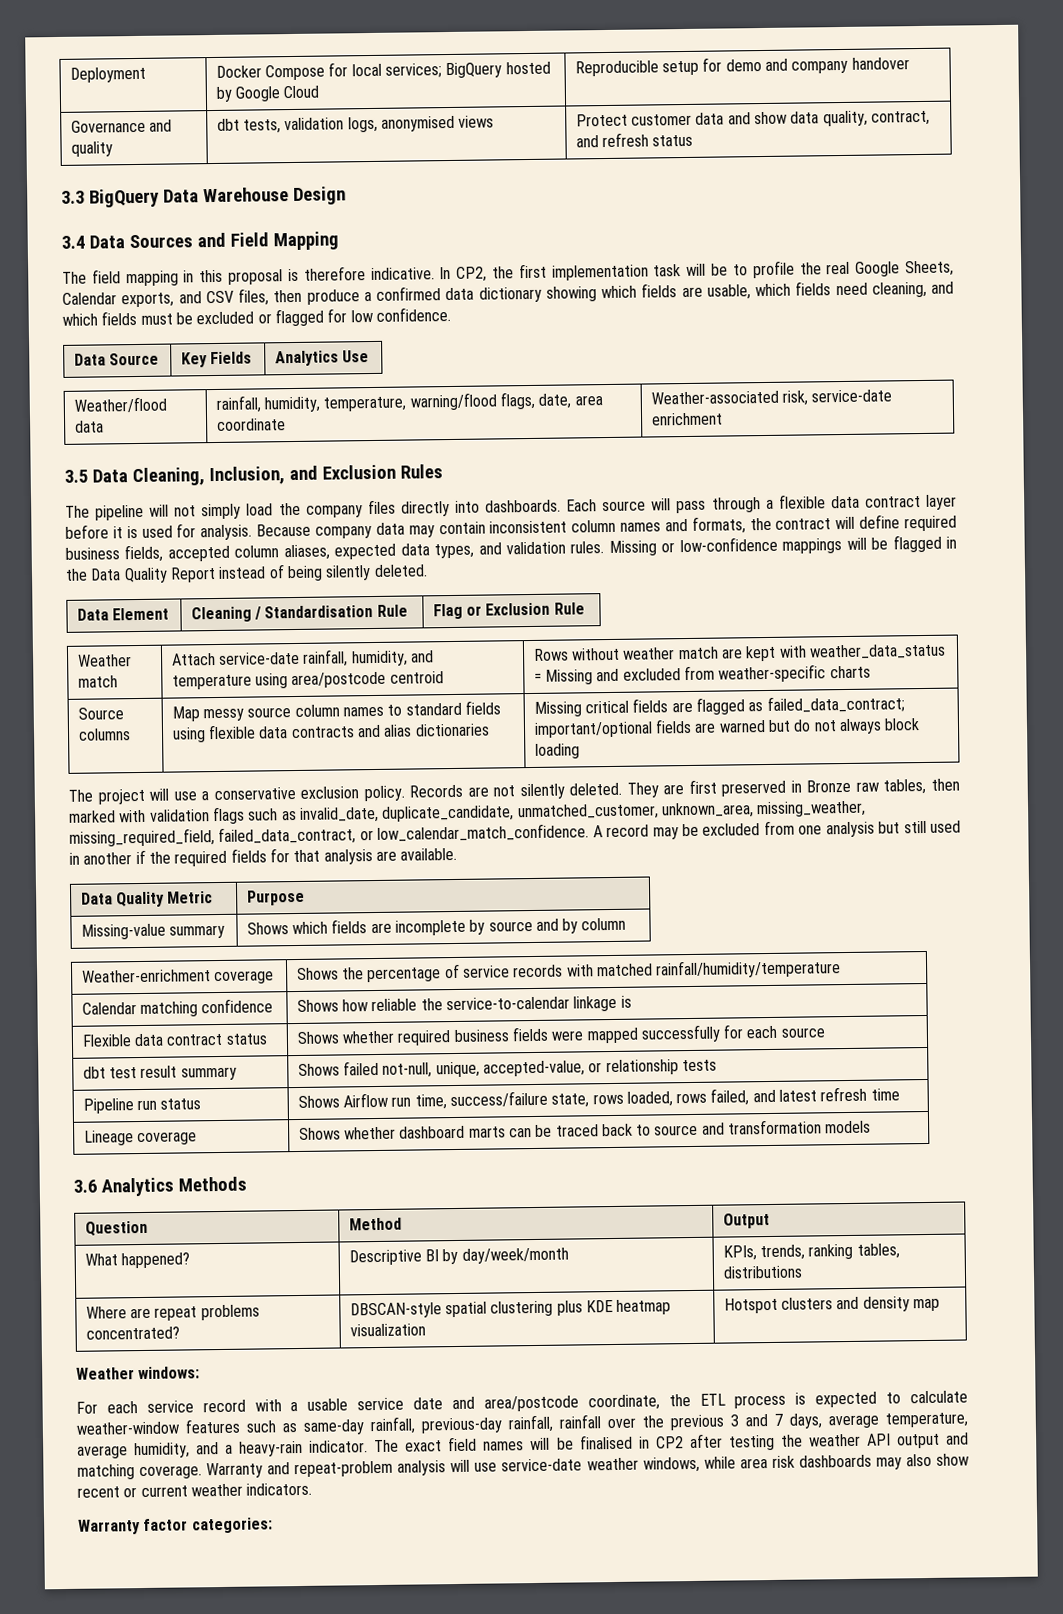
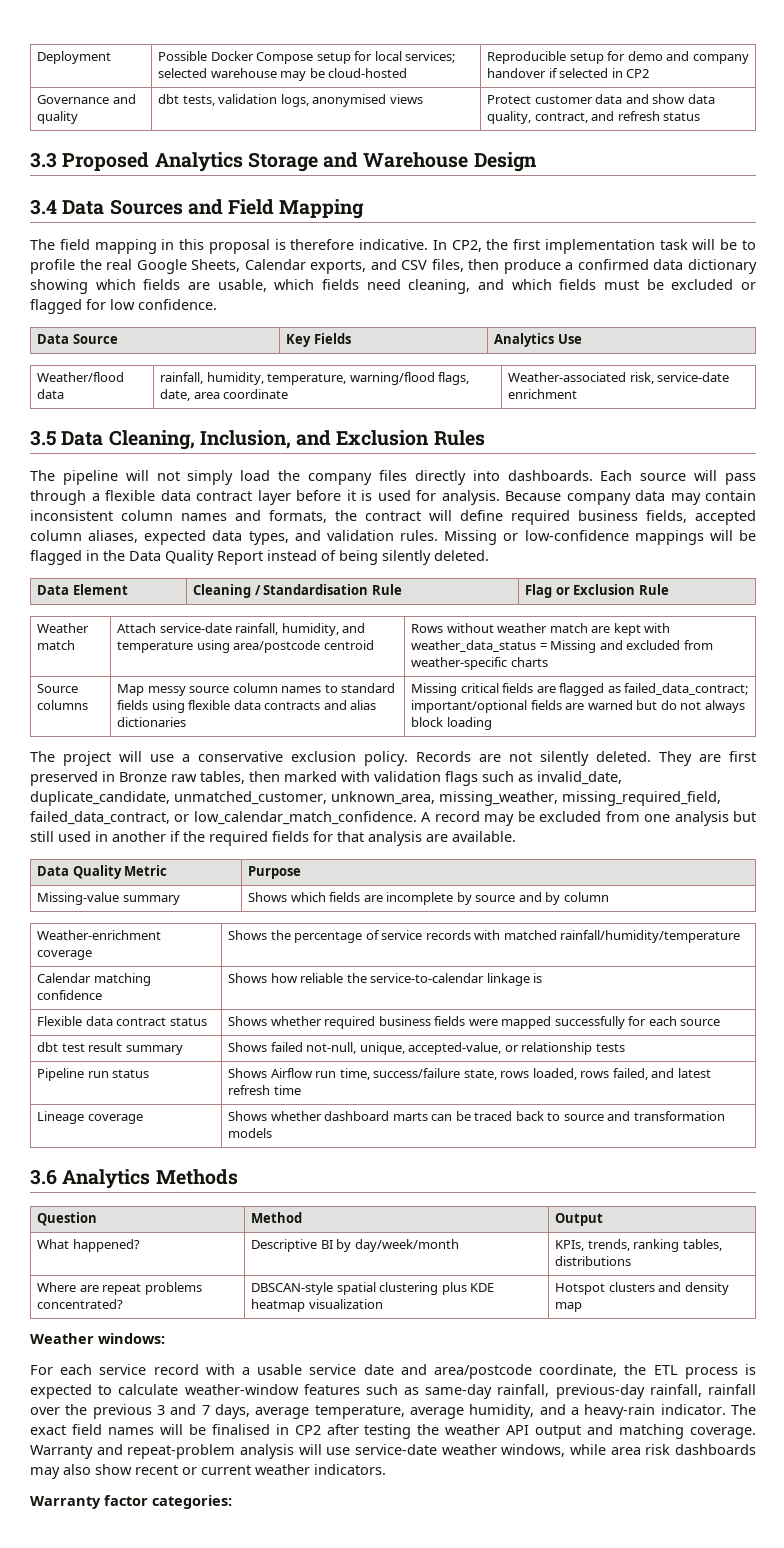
(146, 74) none -> [158,51,208,61] Possible
(325, 72) none -> [316,52,351,64] setup
[445,61,551,79] [215,85,320,102] BigQuery hosted by Google Cloud -> [158,68,408,81] selected warehouse may be cloud-hosted
(910, 63) none -> [548,68,650,78] if selected in CP2
[88,188,199,208] BigQuery Data -> [62,152,359,172] Proposed Analytics Storage and

